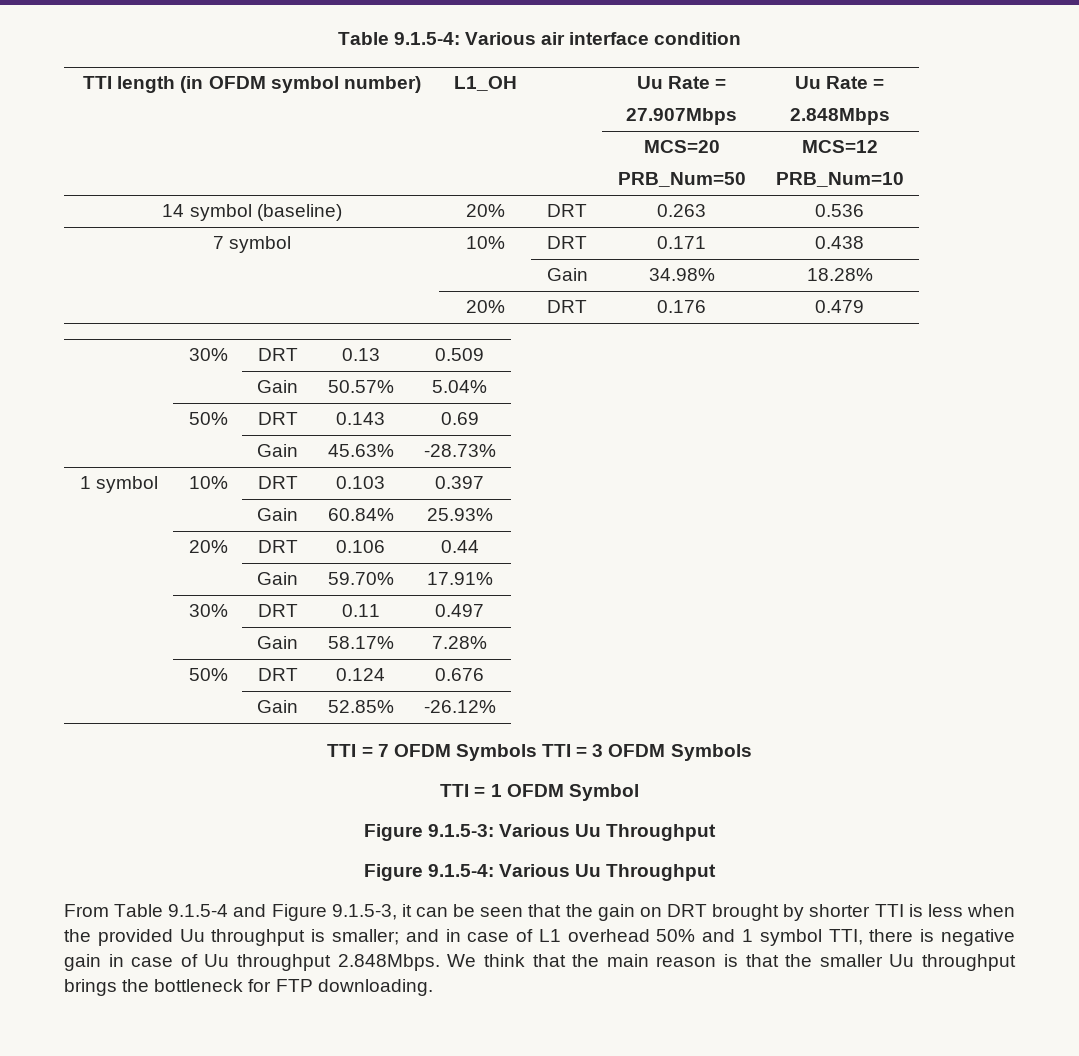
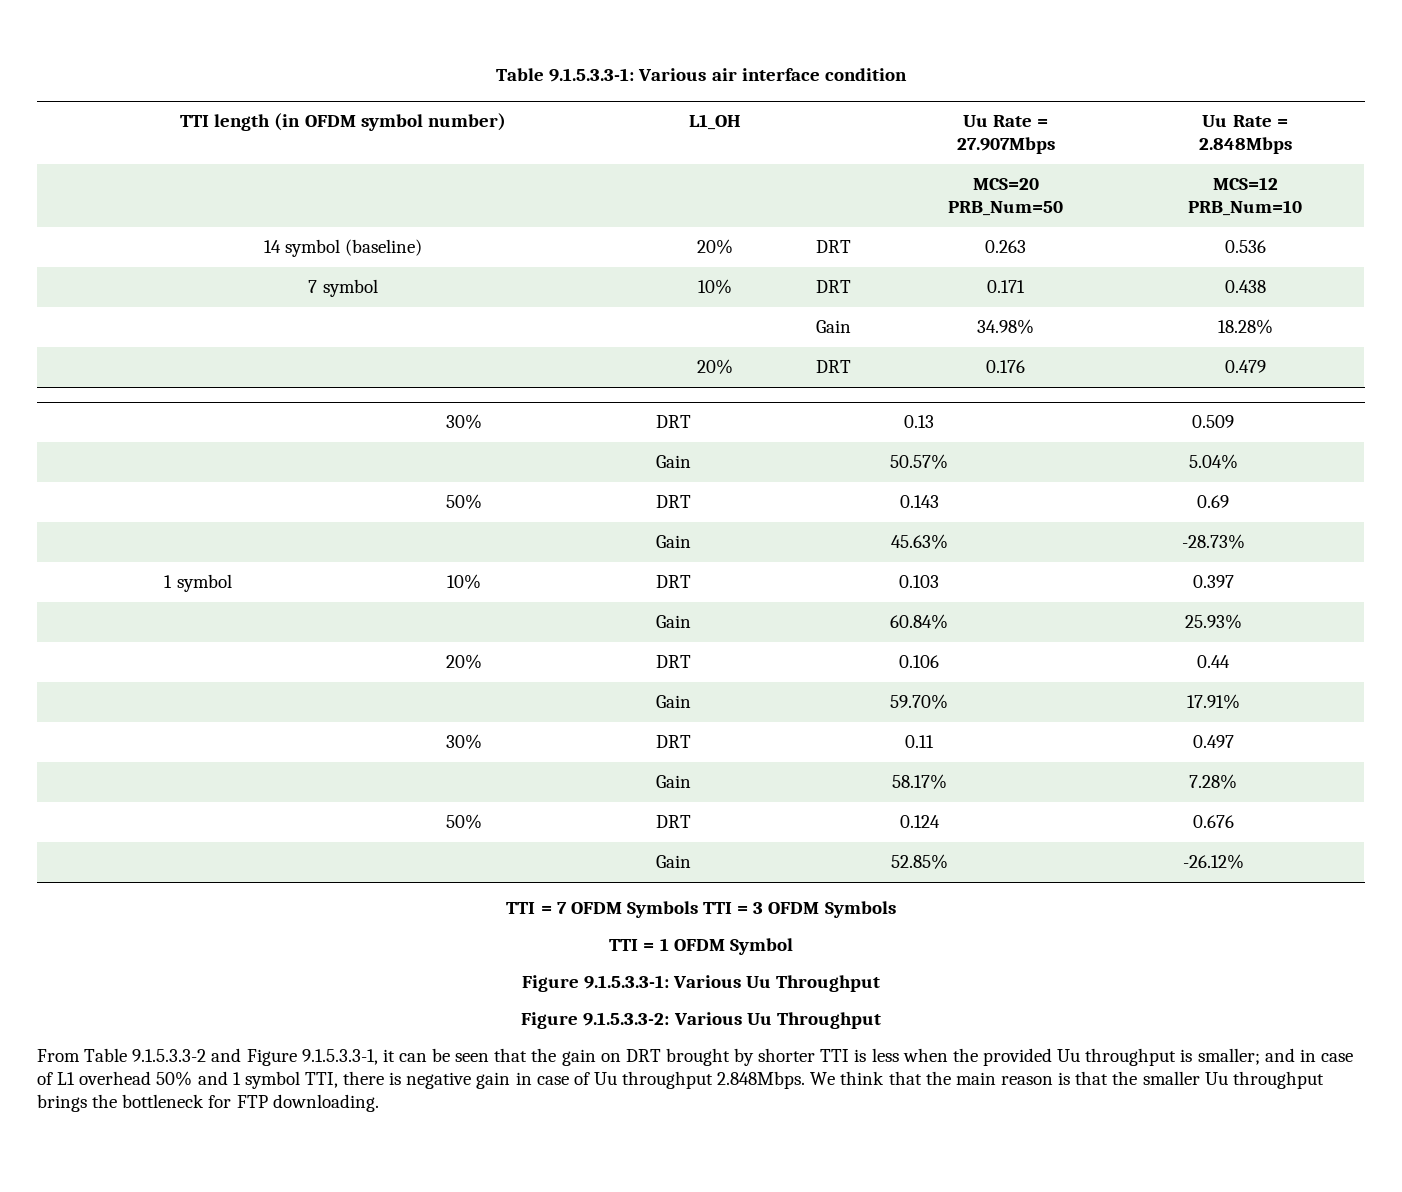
[337,32,460,45] Table 9.1.5-4: -> [496,68,635,82] Table 9.1.5.3.3-1:
[427,824,494,837] 9.1.5-3: -> [583,975,669,989] 9.1.5.3.3-1:
[427,864,494,877] 9.1.5-4: -> [583,1012,670,1026] 9.1.5.3.3-2:
[168,904,229,917] 9.1.5-4 -> [132,1049,207,1062] 9.1.5.3.3-2
[331,904,397,920] 9.1.5-3, -> [301,1049,378,1065] 9.1.5.3.3-1,

